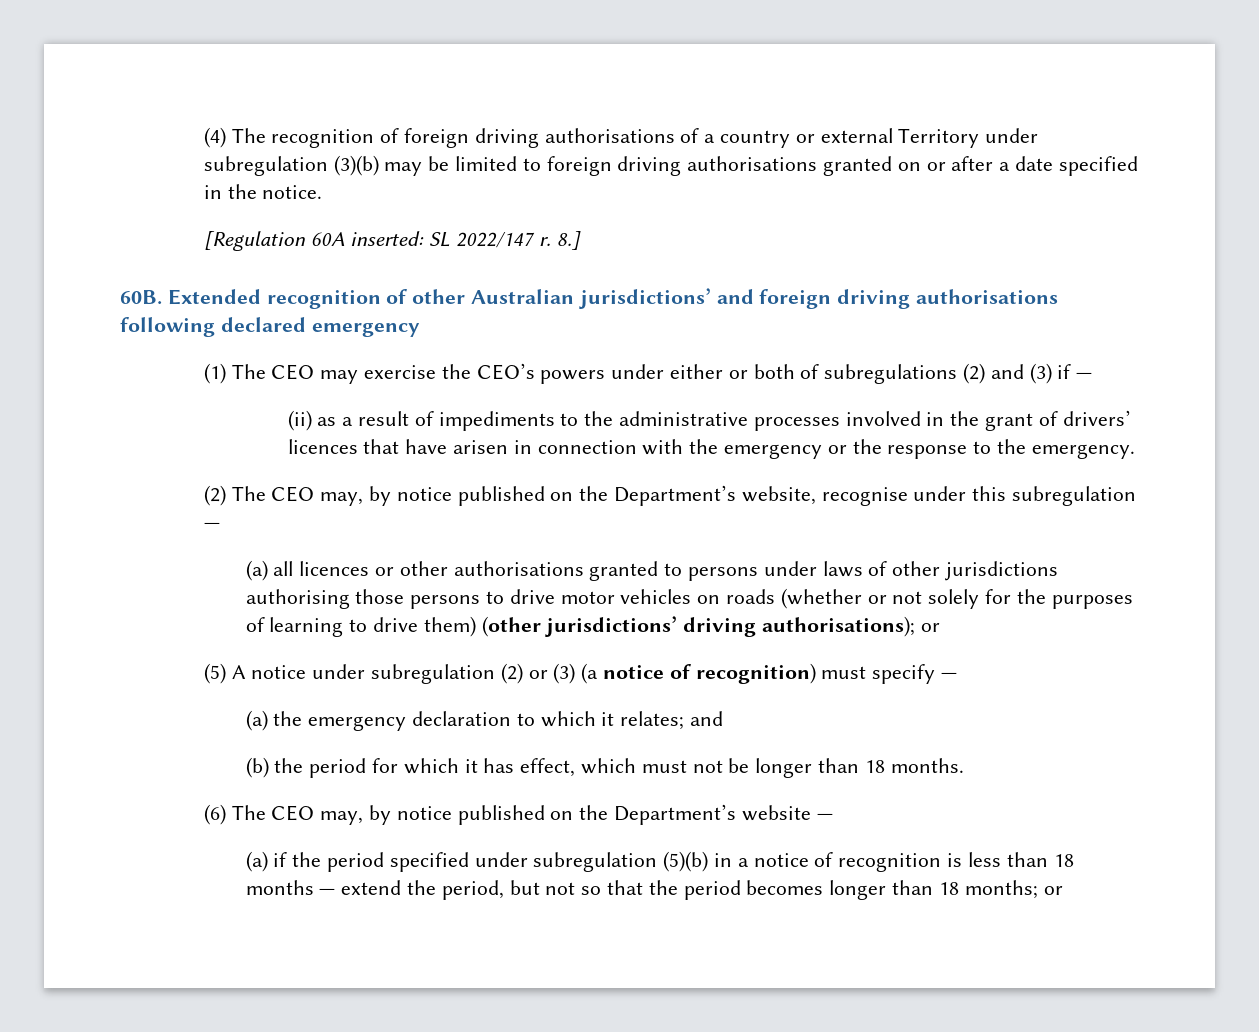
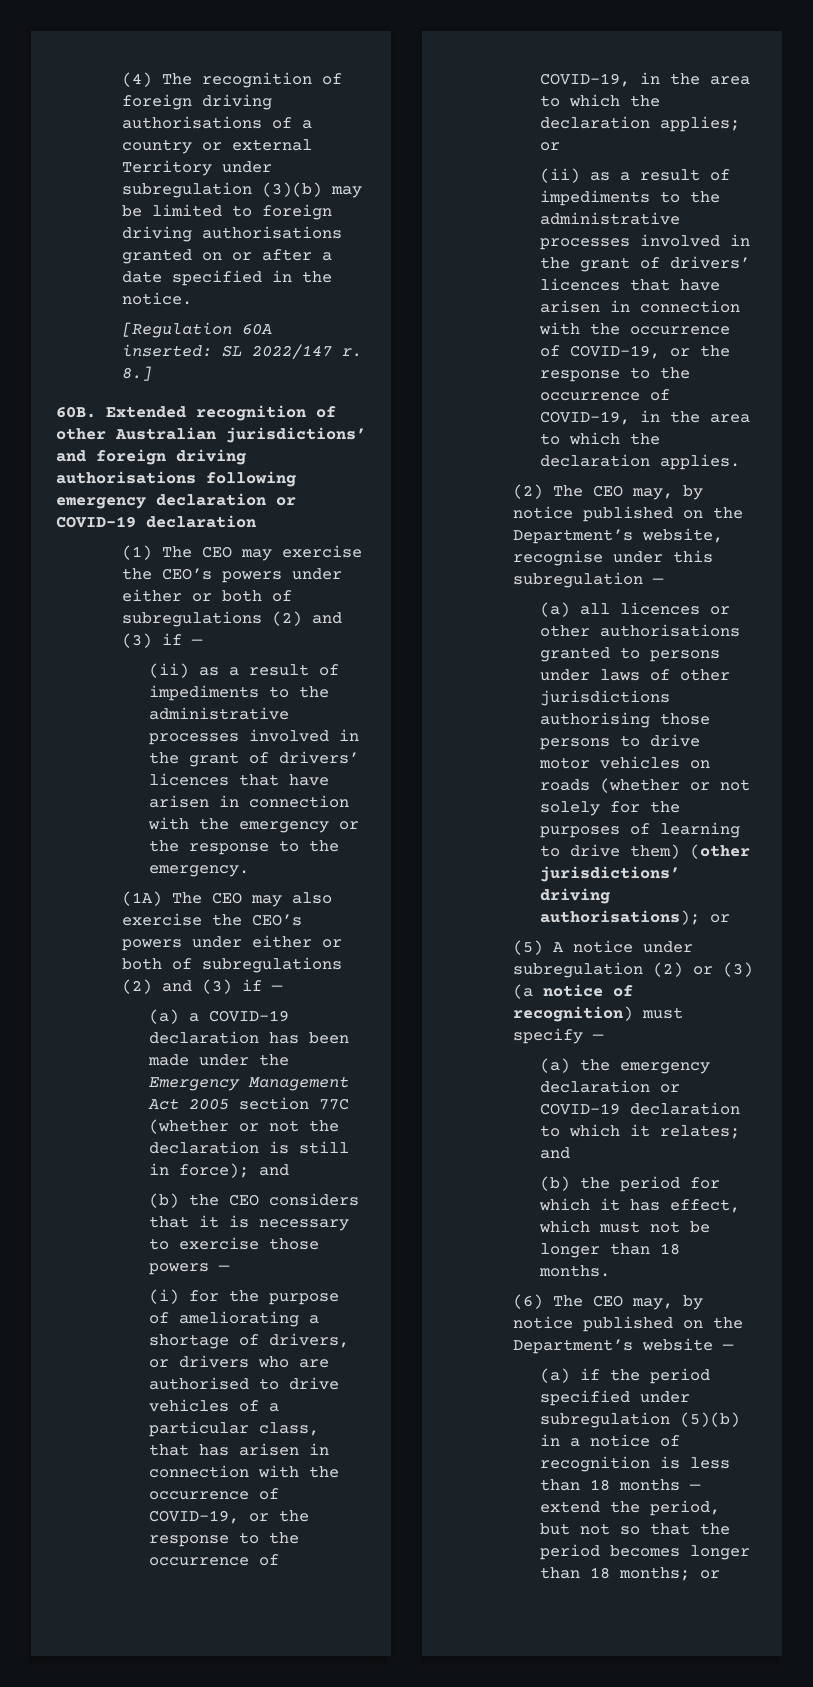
[220,317,420,337] declared emergency -> [56,493,296,509] [56,515,256,528] emergency declaration or COVID-19 declaration
(1135, 451) none -> [121,891,332,907] [121,913,302,926] [121,935,342,951] [121,957,342,973] [121,979,283,994] [149,1009,289,1024] [149,1031,349,1044] [148,1054,289,1066] [149,1076,349,1091] [148,1097,349,1110] [149,1119,339,1134] [149,1141,349,1154] [149,1163,289,1178] [149,1193,359,1208] [149,1215,349,1231] [149,1237,319,1250] [149,1263,230,1275] [149,1289,339,1305] [149,1311,319,1327] [149,1333,349,1349] [149,1355,329,1368] [149,1377,339,1390] [149,1399,279,1412] [149,1421,319,1437] [149,1443,329,1456] [149,1465,339,1478] [149,1488,279,1500] [149,1510,309,1524] [149,1532,299,1547] [149,1554,279,1566] [540,72,750,87] [540,94,660,107] [540,116,740,132] [540,142,560,151] [540,168,730,183] [540,190,720,206] [540,212,680,225] [540,234,750,250] [540,256,750,272] [540,278,720,291] [540,300,740,313] [539,322,730,335] [540,345,730,359] [540,367,690,382] [540,389,670,401] [540,410,750,425] [540,432,660,445] [540,454,740,470] // (1A) The CEO may also exercise the CEO’s powers under either or both of subregulations (2) and (3) if — // (a) a COVID-19 declaration has been made under the Emergency Management Act 2005 section 77C (whether or not the declaration is still in force); and // (b) the CEO considers that it is necessary to exercise those powers — // (i) for the purpose of ameliorating a shortage of drivers, or drivers who are authorised to drive vehicles of a particular class, that has arisen in connection with the occurrence of COVID-19, or the response to the occurrence of COVID-19, in the area to which the declaration applies; or // (ii) as a result of impediments to the administrative processes involved in the grant of drivers’ licences that have arisen in connection with the occurrence of COVID-19, or the response to the occurrence of COVID-19, in the area to which the declaration applies.
(512, 718) none -> [660,1084,680,1093] [540,1102,740,1115] or COVID-19 declaration

